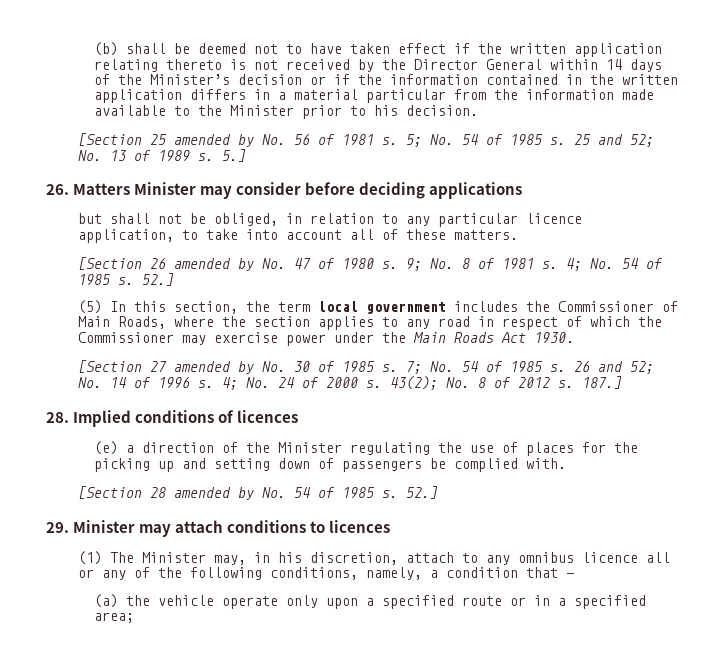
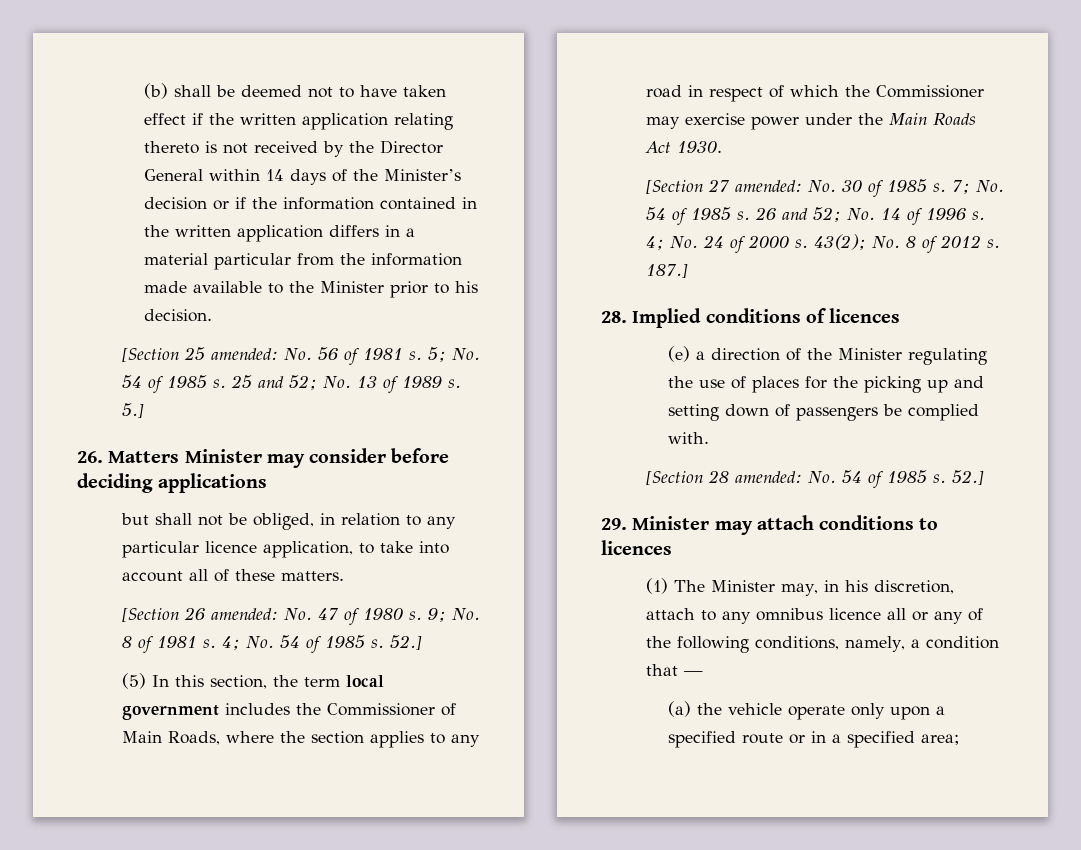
[173,134,254,147] amended by -> [210,348,278,360] amended:
[173,258,254,271] amended by -> [210,608,278,620] amended:
[173,361,254,374] amended by -> [734,180,802,192] amended:
[173,487,254,500] amended by -> [734,471,802,483] amended:

